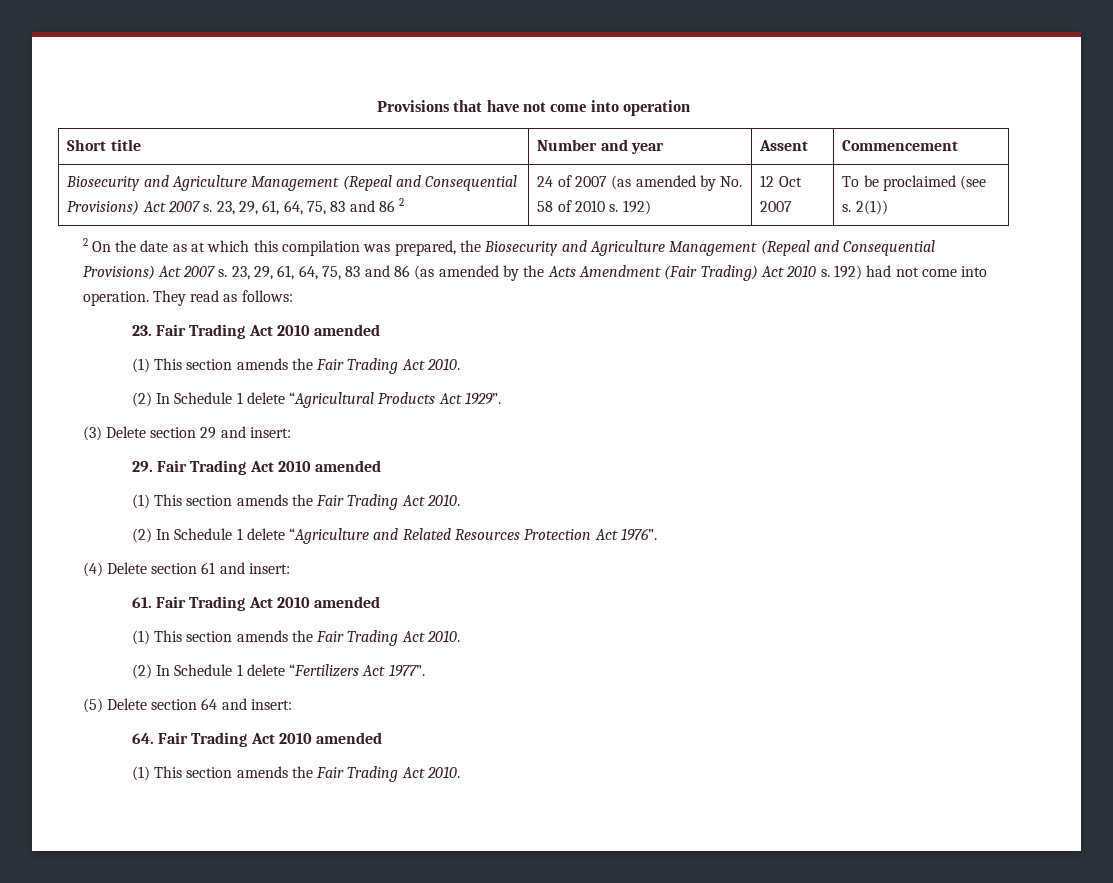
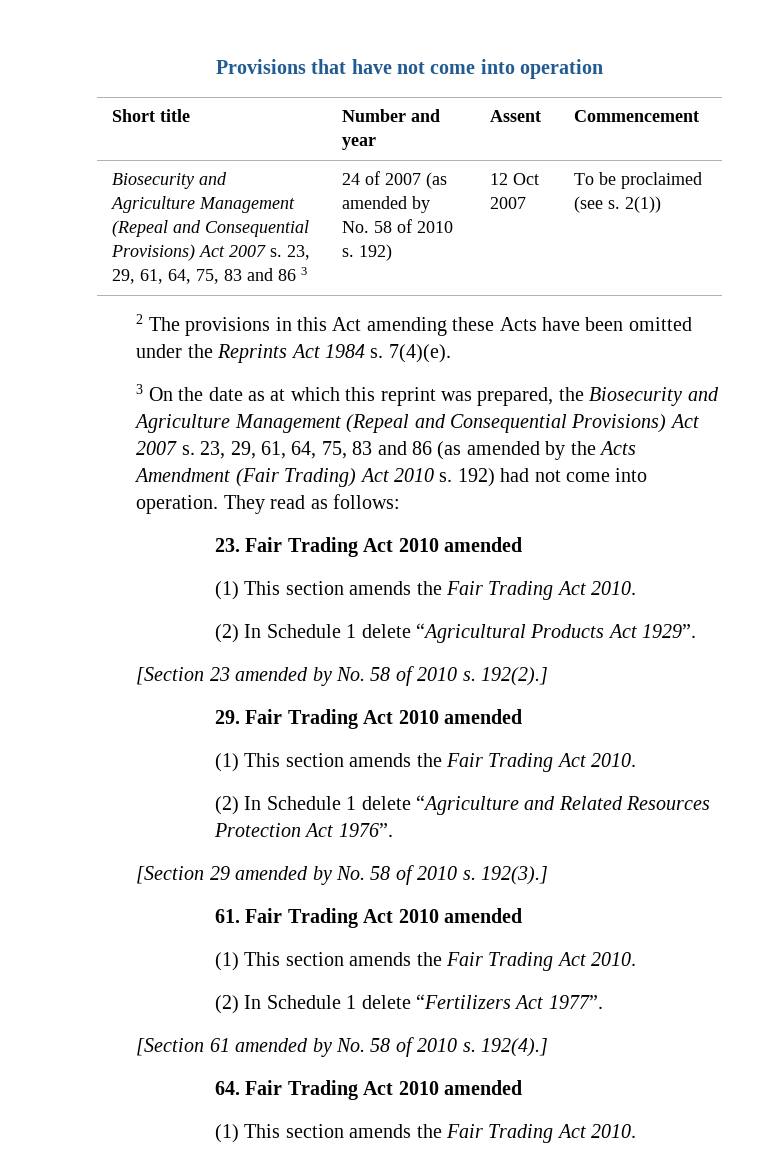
[399,198,405,206] 2 -> [301,267,308,275] 3
(88, 242) none -> [148,317,692,336] [136,344,451,363] [136,384,144,394] The provisions in this Act amending these Acts have been omitted under the Reprints Act 1984 s. 7(4)(e). // 3
[282,240,361,256] compilation -> [380,387,436,406] reprint
[82,426,292,441] (3) Delete section 29 and insert: -> [136,666,548,686] [Section 23 amended by No. 58 of 2010 s. 192(2).]
[82,562,291,577] (4) Delete section 61 and insert: -> [136,865,548,885] [Section 29 amended by No. 58 of 2010 s. 192(3).]
[82,698,293,713] (5) Delete section 64 and insert: -> [136,1037,548,1057] [Section 61 amended by No. 58 of 2010 s. 192(4).]

